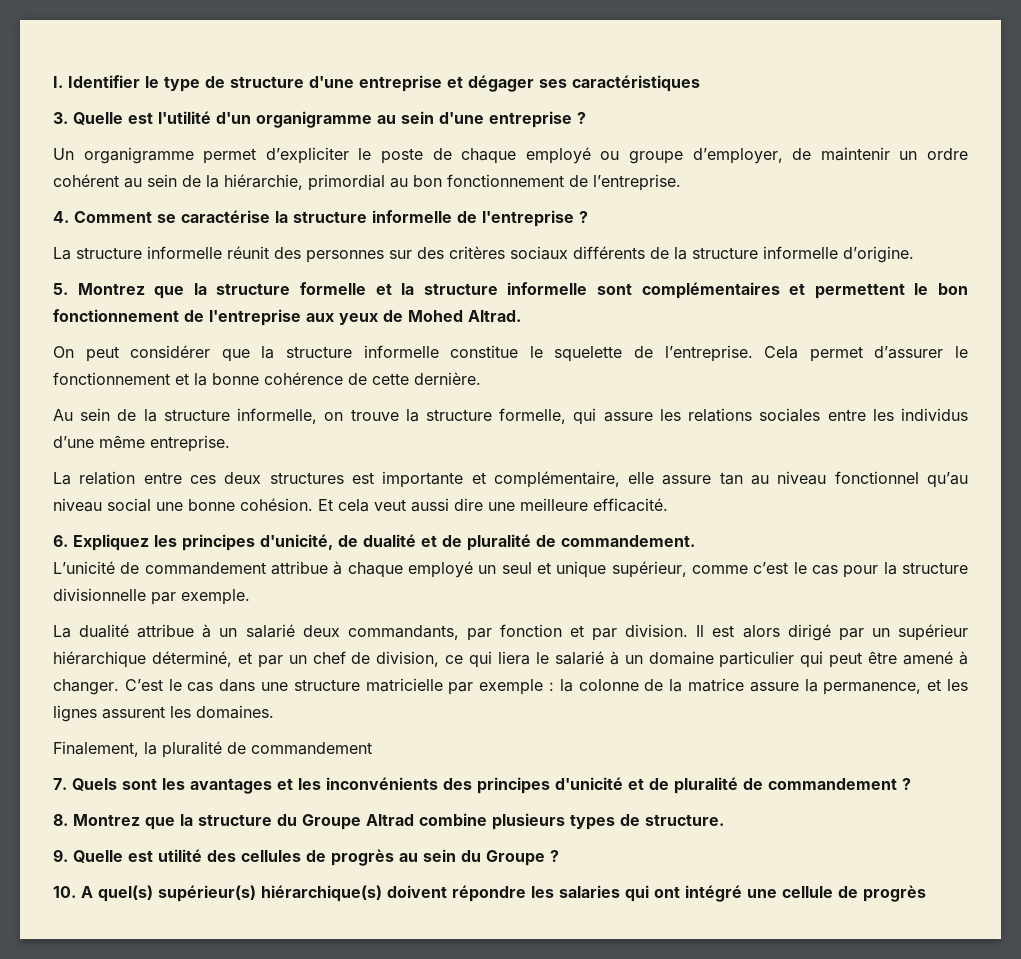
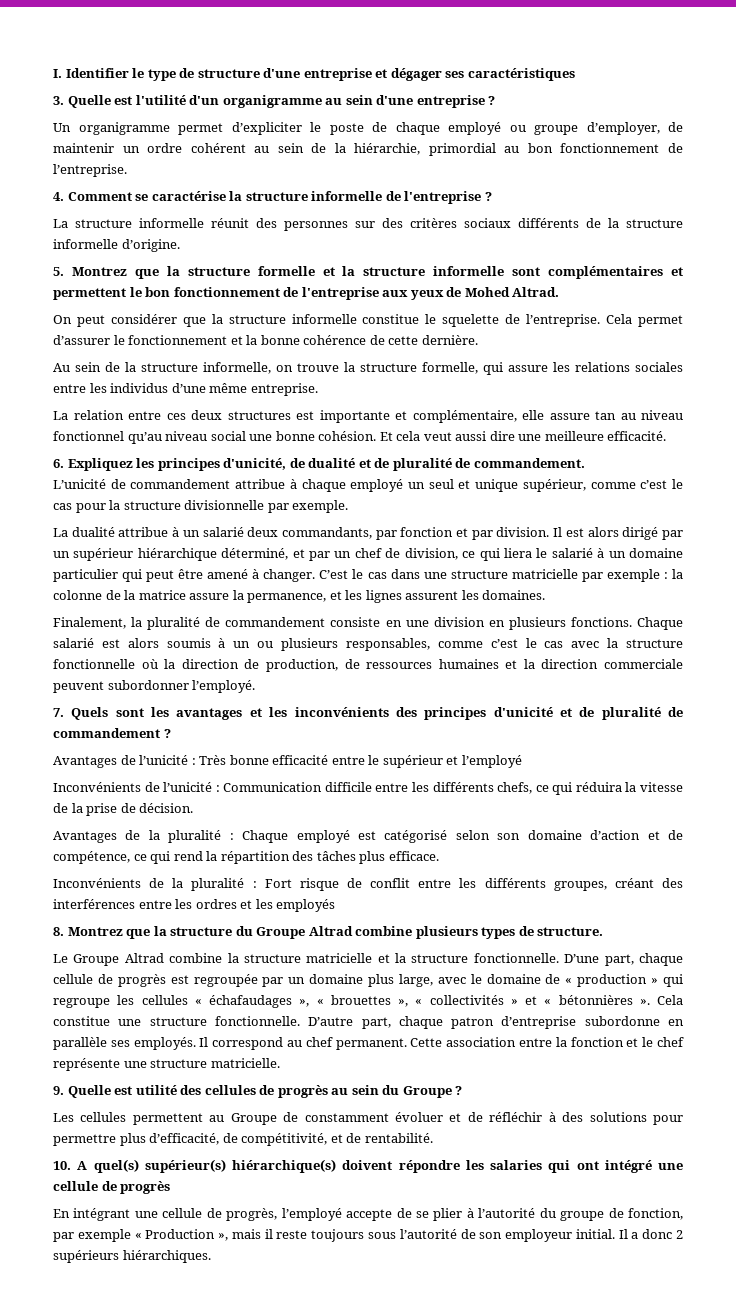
(372, 748) none -> [330,617,683,630] [53,638,684,651] [53,659,683,672] [53,680,256,693] consiste en une division en plusieurs fonctions. Chaque salarié est alors soumis à un ou plusieurs responsables, comme c’est le cas avec la structure fonctionnelle où la direction de production, de ressources humaines et la direction commerciale peuvent subordonner l’employé.
(911, 784) none -> [53,755,522,768] [53,782,683,795] [53,803,194,816] [53,830,684,843] [53,851,439,864] [53,878,683,891] [53,899,336,912] // Avantages de l’unicité : Très bonne efficacité entre le supérieur et l’employé // Inconvénients de l’unicité : Communication difficile entre les différents chefs, ce qui réduira la vitesse de la prise de décision. // Avantages de la pluralité : Chaque employé est catégorisé selon son domaine d’action et de compétence, ce qui rend la répartition des tâches plus efficace. // Inconvénients de la pluralité : Fort risque de conflit entre les différents groupes, créant des interférences entre les ordres et les employés
(724, 820) none -> [53,953,683,966] [53,974,683,987] [53,995,683,1008] [53,1016,684,1029] [53,1037,684,1050] [53,1058,280,1071] // Le Groupe Altrad combine la structure matricielle et la structure fonctionnelle. D’une part, chaque cellule de progrès est regroupée par un domaine plus large, avec le domaine de « production » qui regroupe les cellules « échafaudages », « brouettes », « collectivités » et « bétonnières ». Cela constitue une structure fonctionnelle. D’autre part, chaque patron d’entreprise subordonne en parallèle ses employés. Il correspond au chef permanent. Cette association entre la fonction et le chef représente une structure matricielle.
(559, 856) none -> [53,1112,684,1125] [53,1133,433,1146] // Les cellules permettent au Groupe de constamment évoluer et de réfléchir à des solutions pour permettre plus d’efficacité, de compétitivité, et de rentabilité.
(926, 893) none -> [53,1208,683,1221] [53,1229,684,1242] [53,1250,211,1263] // En intégrant une cellule de progrès, l’employé accepte de se plier à l’autorité du groupe de fonction, par exemple « Production », mais il reste toujours sous l’autorité de son employeur initial. Il a donc 2 supérieurs hiérarchiques.

